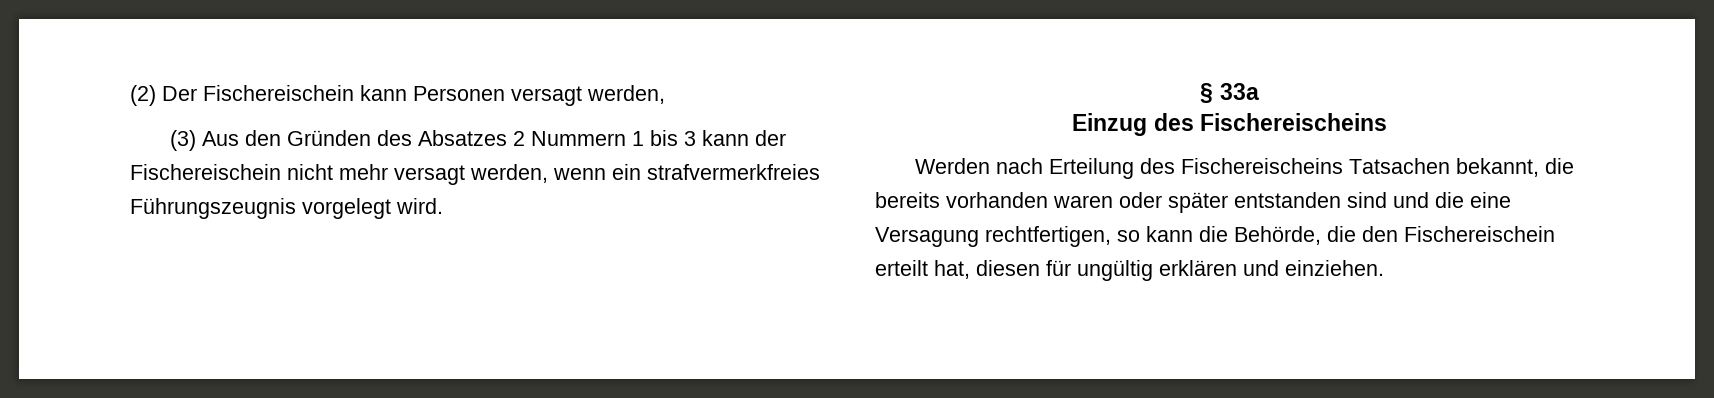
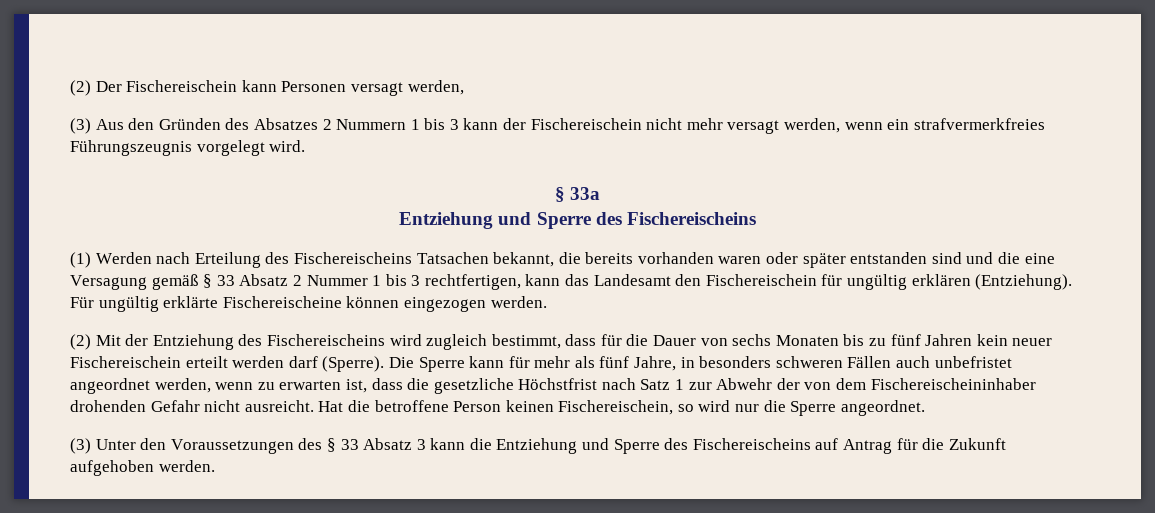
[1072,113,1148,136] Einzug -> [399,212,591,229] Entziehung und Sperre
(1387, 122) none -> [70,252,91,268] (1)
[985,226,1555,247] [875,260,1384,281] rechtfertigen, so kann die Behörde, die den Fischereischein erteilt hat, diesen für ungültig erklären und einziehen. -> [151,274,1073,290] [70,296,547,312] [70,334,1053,350] [70,356,1012,372] [70,378,1036,394] [70,400,925,416] [70,438,1006,454] [70,460,215,476] gemäß § 33 Absatz 2 Nummer 1 bis 3 rechtfertigen, kann das Landesamt den Fischereischein für ungültig erklären (Entziehung). Für ungültig erklärte Fischereischeine können eingezogen werden. // (2) Mit der Entziehung des Fischereischeins wird zugleich bestimmt, dass für die Dauer von sechs Monaten bis zu fünf Jahren kein neuer Fischereischein erteilt werden darf (Sperre). Die Sperre kann für mehr als fünf Jahre, in besonders schweren Fällen auch unbefristet angeordnet werden, wenn zu erwarten ist, dass die gesetzliche Höchstfrist nach Satz 1 zur Abwehr der von dem Fischereischeininhaber drohenden Gefahr nicht ausreicht. Hat die betroffene Person keinen Fischereischein, so wird nur die Sperre angeordnet. // (3) Unter den Voraussetzungen des § 33 Absatz 3 kann die Entziehung und Sperre des Fischereischeins auf Antrag für die Zukunft aufgehoben werden.

